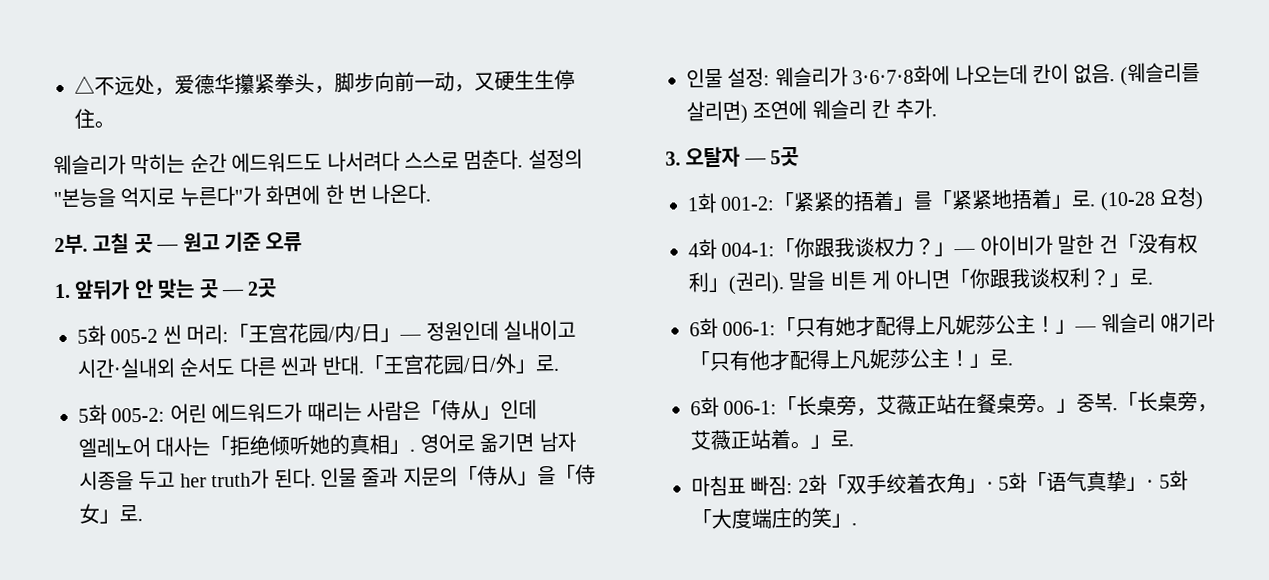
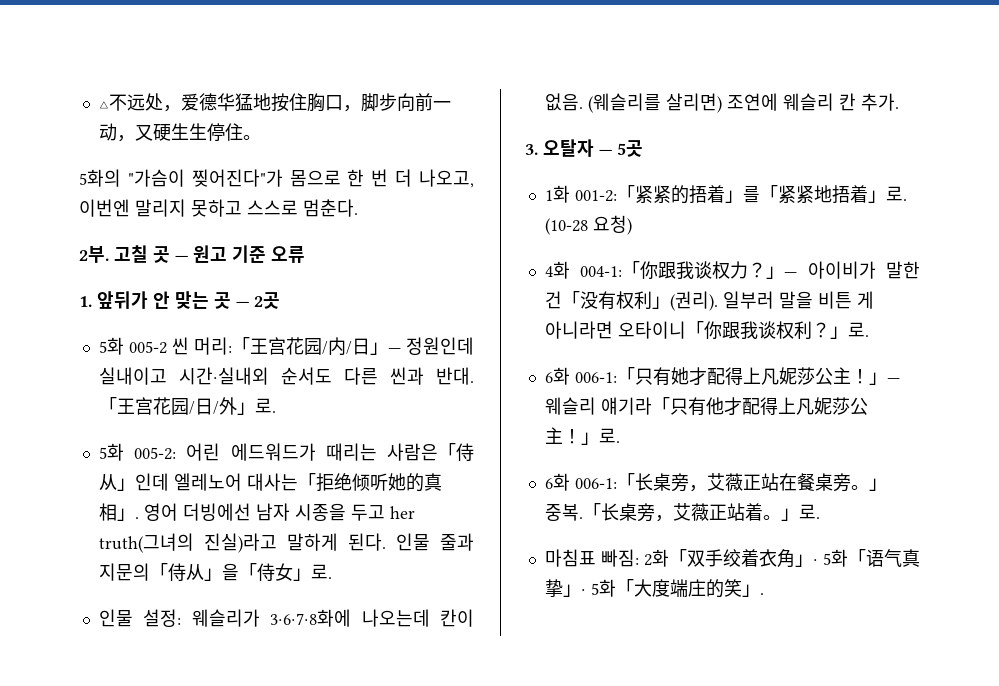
[234,72,315,94] 攥紧拳头 -> [234,93,343,112] 猛地按住胸口
[53,148,583,176] [53,183,432,209] 웨슬리가 막히는 순간 에드워드도 나서려다 스스로 멈춘다. 설정의 "본능을 억지로 누른다"가 화면에 한 번 나온다. -> [79,169,474,188] [79,199,358,217] 5화의 "가슴이 찢어진다"가 몸으로 한 번 더 나오고, 이번엔 말리지 못하고 스스로 멈춘다.
[419,432,535,454] 영어로 옮기면 -> [143,503,251,521] 영어 더빙에선
[211,468,270,490] truth가 -> [98,533,338,553] truth(그녀의 진실)라고 말하게
(785, 283) none -> [722,291,774,309] 일부러
[894,269,951,290] 아니면 -> [544,321,686,339] 아니라면 오타이니

